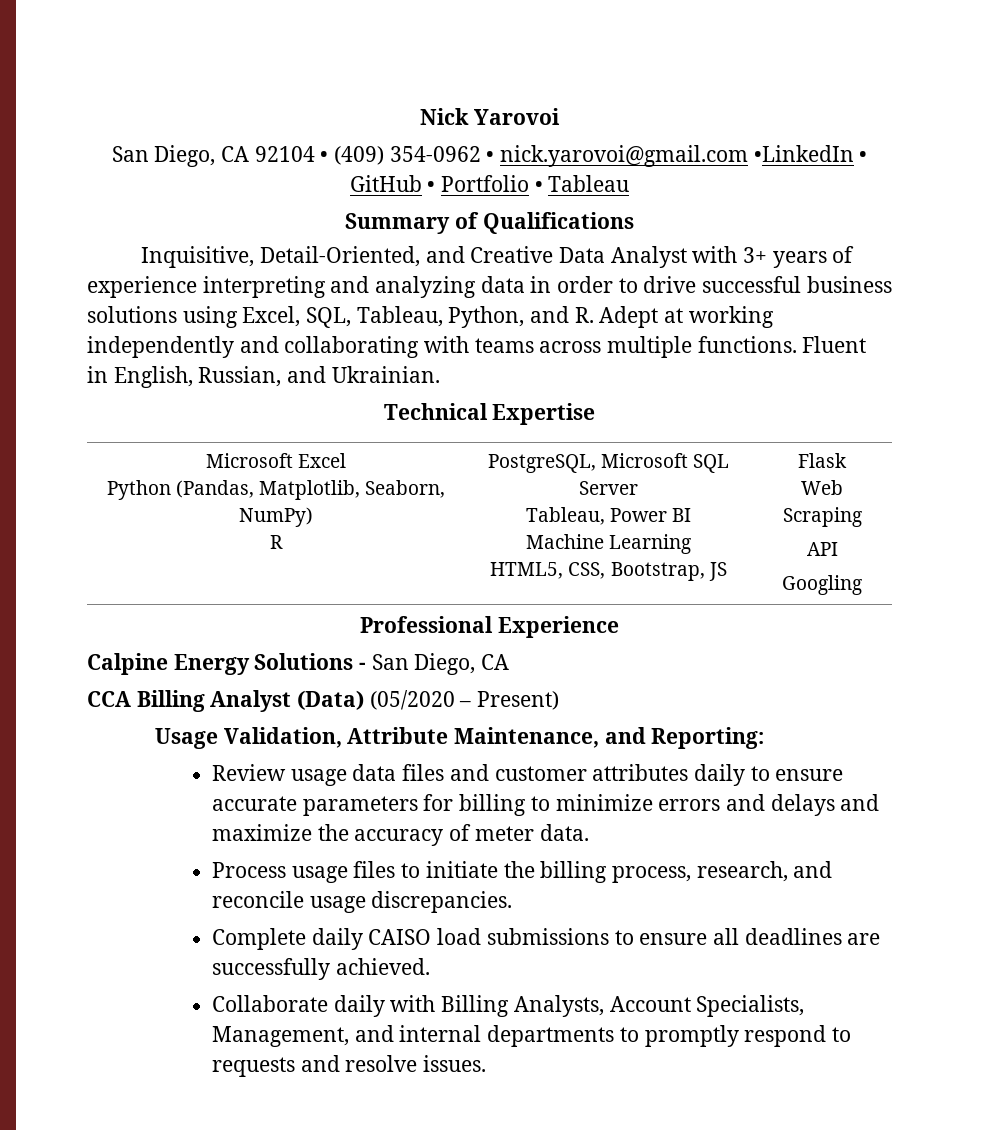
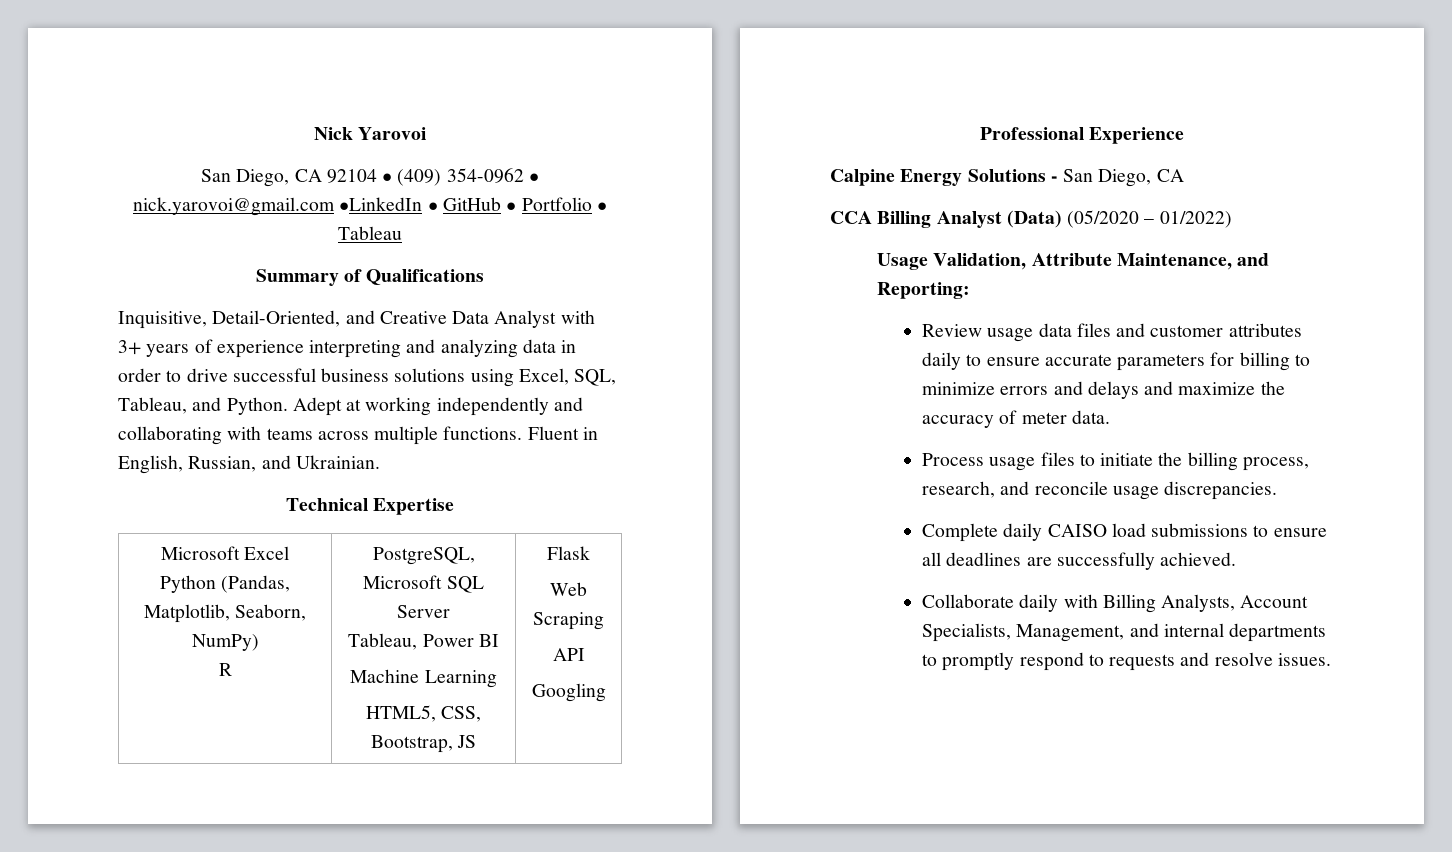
[448,306,594,328] Python, and R. -> [192,397,288,415] and Python.
[477,691,560,710] Present) -> [1159,211,1232,228] 01/2022)

